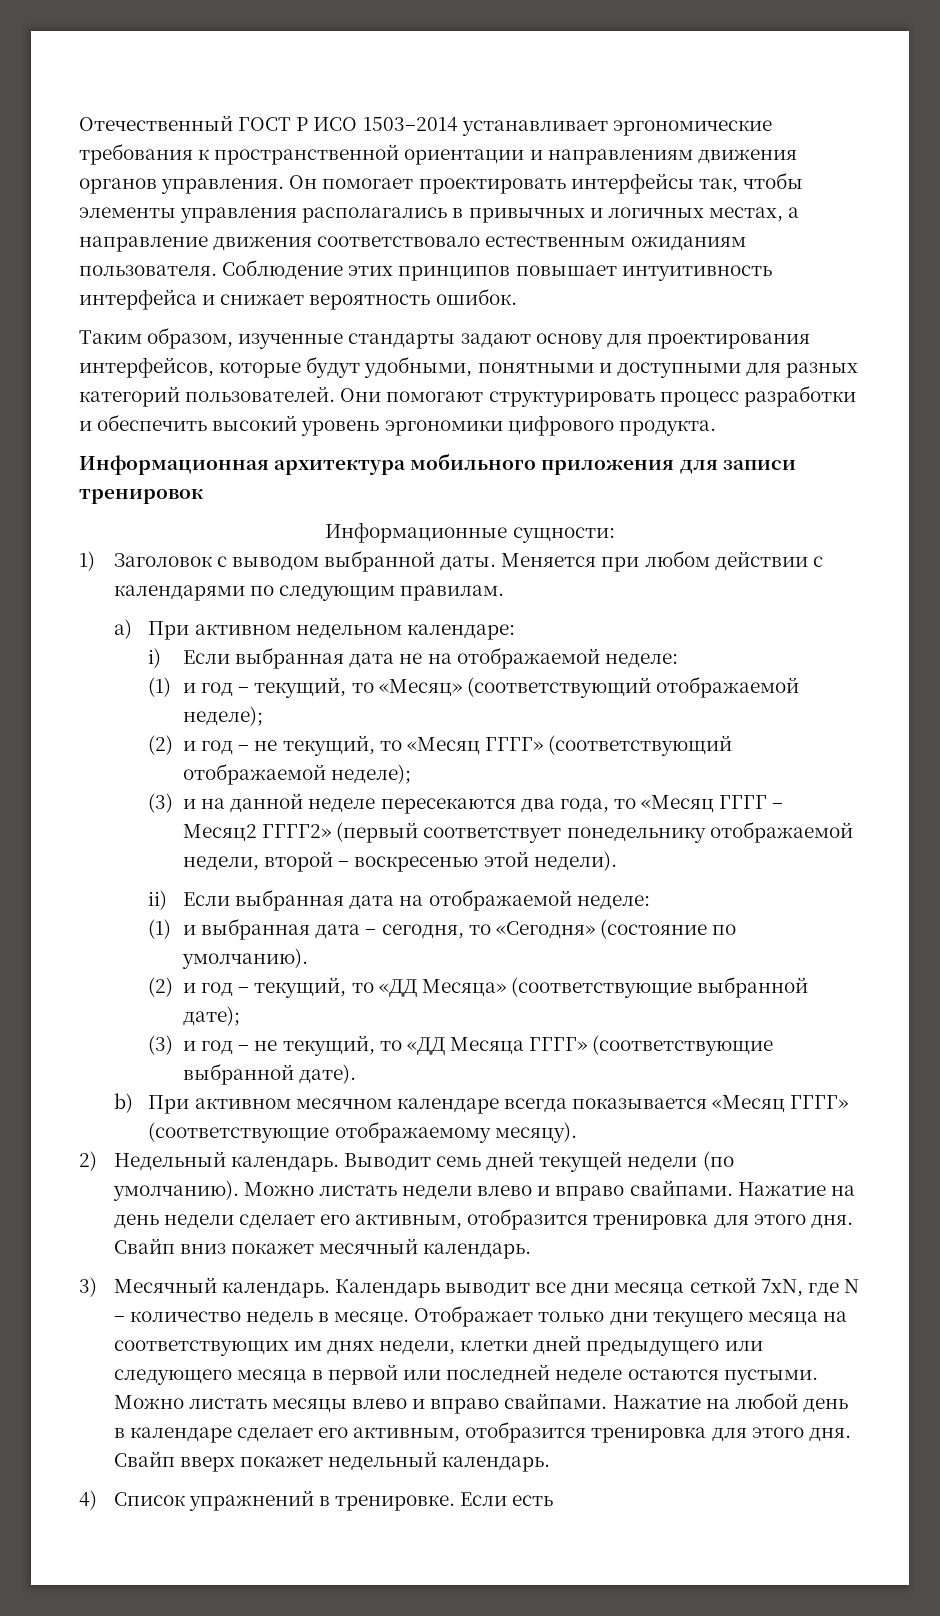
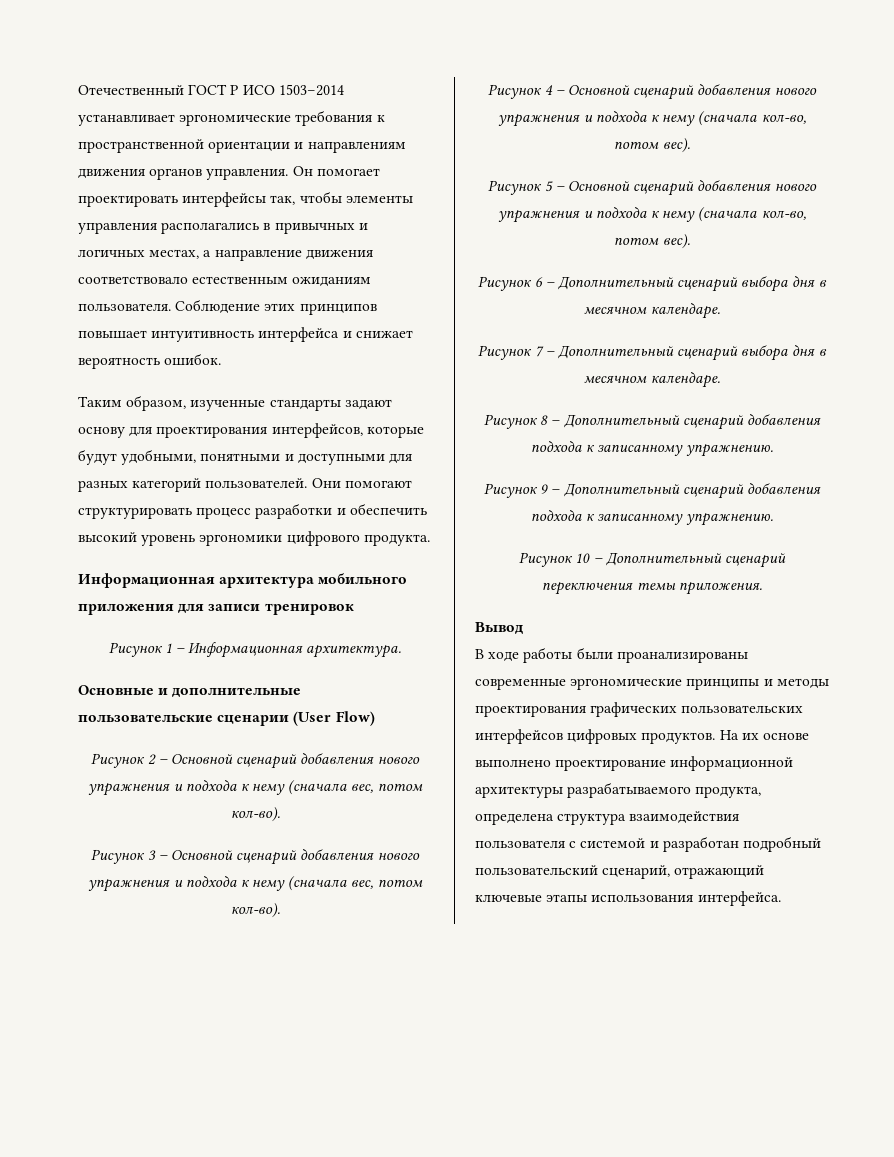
[325,522,615,543] [79,550,823,572] [113,585,505,601] [113,619,515,640] [148,647,678,669] [148,676,800,698] [183,706,264,726] [148,735,733,756] [183,763,412,785] [148,793,784,814] [183,821,853,843] [183,851,617,872] [148,889,650,911] [148,918,737,940] [182,948,309,969] [148,976,809,998] [183,1006,241,1026] [148,1035,774,1056] [183,1063,357,1085] [113,1093,849,1114] [148,1121,577,1143] [79,1151,734,1172] [112,1180,855,1201] [113,1208,853,1230] [113,1238,532,1259] [79,1277,859,1298] [113,1305,847,1327] [113,1335,763,1356] [113,1364,818,1385] [113,1392,848,1414] [113,1421,851,1443] [113,1451,551,1472] [79,1490,554,1511] Информационные сущности: // 1) Заголовок с выводом выбранной даты. Меняется при любом действии с календарями по следующим правилам. // a) При активном недельном календаре: // i) Если выбранная дата не на отображаемой неделе: // (1) и год – текущий, то «Месяц» (соответствующий отображаемой неделе); // (2) и год – не текущий, то «Месяц ГГГГ» (соответствующий отображаемой неделе); // (3) и на данной неделе пересекаются два года, то «Месяц ГГГГ – Месяц2 ГГГГ2» (первый соответствует понедельнику отображаемой недели, второй – воскресенью этой недели). // ii) Если выбранная дата на отображаемой неделе: // (1) и выбранная дата – сегодня, то «Сегодня» (состояние по умолчанию). // (2) и год – текущий, то «ДД Месяца» (соответствующие выбранной дате); // (3) и год – не текущий, то «ДД Месяца ГГГГ» (соответствующие выбранной дате). // b) При активном месячном календаре всегда показывается «Месяц ГГГГ» (соответствующие отображаемому месяцу). // 2) Недельный календарь. Выводит семь дней текущей недели (по умолчанию). Можно листать недели влево и вправо свайпами. Нажатие на день недели сделает его активным, отобразится тренировка для этого дня. Свайп вниз покажет месячный календарь. // 3) Месячный календарь. Календарь выводит все дни месяца сеткой 7хN, где N – количество недель в месяце. Отображает только дни текущего месяца на соответствующих им днях недели, клетки дней предыдущего или следующего месяца в первой или последней неделе остаются пустыми. Можно листать месяцы влево и вправо свайпами. Нажатие на любой день в календаре сделает его активным, отобразится тренировка для этого дня. Свайп вверх покажет недельный календарь. // 4) Список упражнений в тренировке. Если есть -> [108,642,402,658] [78,685,302,698] [78,711,375,726] [91,752,420,769] [88,779,423,796] [230,807,280,822] [91,848,420,865] [88,875,423,892] [230,903,280,918] [488,83,817,100] [498,110,806,127] [614,138,690,153] [488,179,817,196] [498,206,806,223] [614,234,690,249] [478,275,827,292] [584,302,720,319] [478,344,827,361] [584,371,720,388] [484,413,821,430] [530,440,774,457] [484,482,821,499] [530,509,774,526] [519,552,786,568] [542,582,762,595] [475,622,523,635] [475,647,748,663] [475,678,829,690] [475,702,804,717] [475,729,809,744] [475,756,794,771] [475,782,762,798] [475,811,740,825] [475,836,821,852] [475,865,765,879] [475,891,781,906] Рисунок 1 – Информационная архитектура. // Основные и дополнительные пользовательские сценарии (User Flow) // Рисунок 2 – Основной сценарий добавления нового упражнения и подхода к нему (сначала вес, потом кол-во). // Рисунок 3 – Основной сценарий добавления нового упражнения и подхода к нему (сначала вес, потом кол-во). // Рисунок 4 – Основной сценарий добавления нового упражнения и подхода к нему (сначала кол-во, потом вес). // Рисунок 5 – Основной сценарий добавления нового упражнения и подхода к нему (сначала кол-во, потом вес). // Рисунок 6 – Дополнительный сценарий выбора дня в месячном календаре. // Рисунок 7 – Дополнительный сценарий выбора дня в месячном календаре. // Рисунок 8 – Дополнительный сценарий добавления подхода к записанному упражнению. // Рисунок 9 – Дополнительный сценарий добавления подхода к записанному упражнению. // Рисунок 10 – Дополнительный сценарий переключения темы приложения. // Вывод // В ходе работы были проанализированы современные эргономические принципы и методы проектирования графических пользовательских интерфейсов цифровых продуктов. На их основе выполнено проектирование информационной архитектуры разрабатываемого продукта, определена структура взаимодействия пользователя с системой и разработан подробный пользовательский сценарий, отражающий ключевые этапы использования интерфейса.

